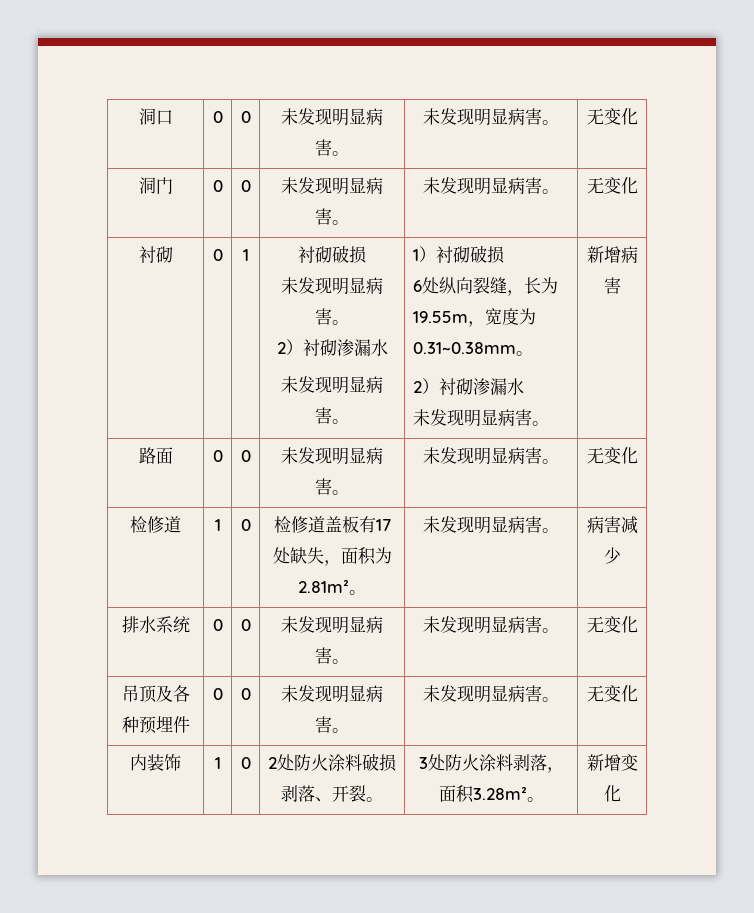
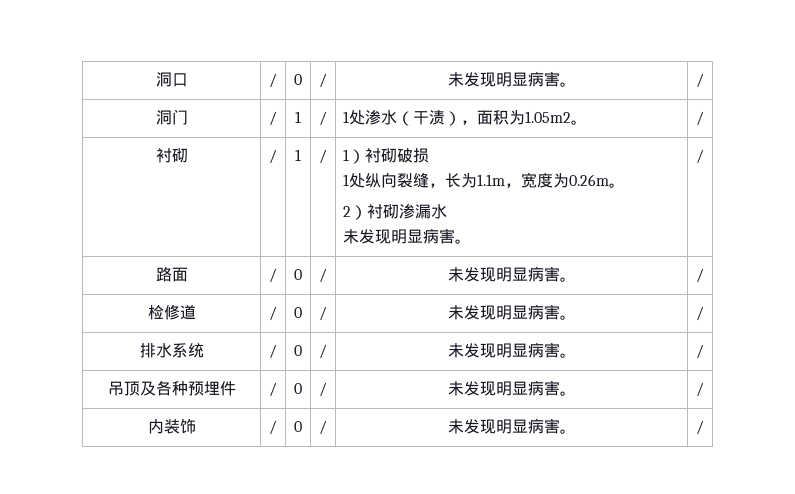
[212,111,223,123] [240,111,251,123] [281,108,383,126] [315,139,349,156] [423,108,559,126] [586,108,638,125] [138,177,173,194] [212,180,223,192] [240,180,251,192] [281,177,383,195] [315,208,349,225] [423,177,559,195] [586,177,638,194] | 0 | 0 | 未发现明显病害。 | 未发现明显病害。 | 无变化 // 洞门 | 0 | 0 | 未发现明显病害。 | 未发现明显病害。 | 无变化 -> [269,73,277,88] [294,74,302,85] [319,73,327,88] [447,71,576,87] [696,73,704,88] [155,109,188,125] [269,111,277,126] [295,111,301,123] [319,111,327,126] [342,110,587,126] [696,111,704,126] | / | 0 | / | 未发现明显病害。 | / // 洞门 | / | 1 | / | 1处渗水（干渍），面积为1.05m2。 | /
[212,249,223,261] [242,249,249,261] [298,245,366,264] [281,277,383,295] [315,308,349,325] [276,339,388,357] [281,376,383,394] [315,407,349,424] [412,245,504,264] [412,277,558,296] [412,308,536,327] [412,342,533,356] [412,378,524,396] [412,409,549,427] [586,246,638,264] [603,277,621,294] 0 | 1 | 衬砌破损 // 未发现明显病害。 // 2）衬砌渗漏水 // 未发现明显病害。 | 1）衬砌破损 // 6处纵向裂缝，长为19.55m，宽度为0.31~0.38mm。 // 2）衬砌渗漏水 // 未发现明显病害。 | 新增病害 -> [269,149,277,164] [295,149,301,161] [319,149,327,164] [342,148,429,164] [342,172,625,188] [342,204,447,220] [342,228,471,244] [696,149,704,164] / | 1 | / | 1）衬砌破损 // 1处纵向裂缝，长为1.1m，宽度为0.26m。 // 2）衬砌渗漏水 // 未发现明显病害。 | /
[212,450,223,462] [240,450,251,462] [281,447,383,465] [315,478,349,495] [423,447,559,465] [586,447,638,464] | 0 | 0 | 未发现明显病害。 | 未发现明显病害。 | 无变化 -> [269,268,277,283] [294,269,302,280] [319,268,327,283] [447,266,576,282] [696,268,704,283] | / | 0 | / | 未发现明显病害。 | /
[214,519,221,531] [240,519,251,531] [273,516,391,533] [272,547,392,566] [298,579,366,595] [423,516,559,534] [586,516,638,534] [603,547,621,564] 1 | 0 | 检修道盖板有17处缺失，面积为2.81m²。 | 未发现明显病害。 | 病害减少 -> [269,306,277,321] [294,307,302,318] [319,306,327,321] [447,304,576,320] [696,306,704,321] / | 0 | / | 未发现明显病害。 | /
[212,619,223,631] [240,619,251,631] [281,616,383,634] [315,647,349,664] [423,616,559,634] [586,616,638,633] | 0 | 0 | 未发现明显病害。 | 未发现明显病害。 | 无变化 -> [269,344,277,359] [294,345,302,356] [319,344,327,359] [447,342,576,358] [696,344,704,359] | / | 0 | / | 未发现明显病害。 | /
[212,688,223,700] [240,688,251,700] [281,685,383,703] [315,716,349,733] [423,685,559,703] [586,685,638,702] [130,754,181,771] [214,757,221,769] [240,757,251,769] [268,753,397,772] [281,785,383,802] [418,754,564,773] [438,785,544,803] [586,754,638,771] [603,785,621,802] | 0 | 0 | 未发现明显病害。 | 未发现明显病害。 | 无变化 // 内装饰 | 1 | 0 | 2处防火涂料破损剥落、开裂。 | 3处防火涂料剥落，面积3.28m²。 | 新增变化 -> [269,382,277,397] [294,383,302,394] [319,382,327,397] [447,380,576,396] [696,382,704,397] [147,418,196,434] [269,420,277,435] [294,421,302,432] [319,420,327,435] [447,418,576,434] [696,420,704,435] | / | 0 | / | 未发现明显病害。 | / // 内装饰 | / | 0 | / | 未发现明显病害。 | /

